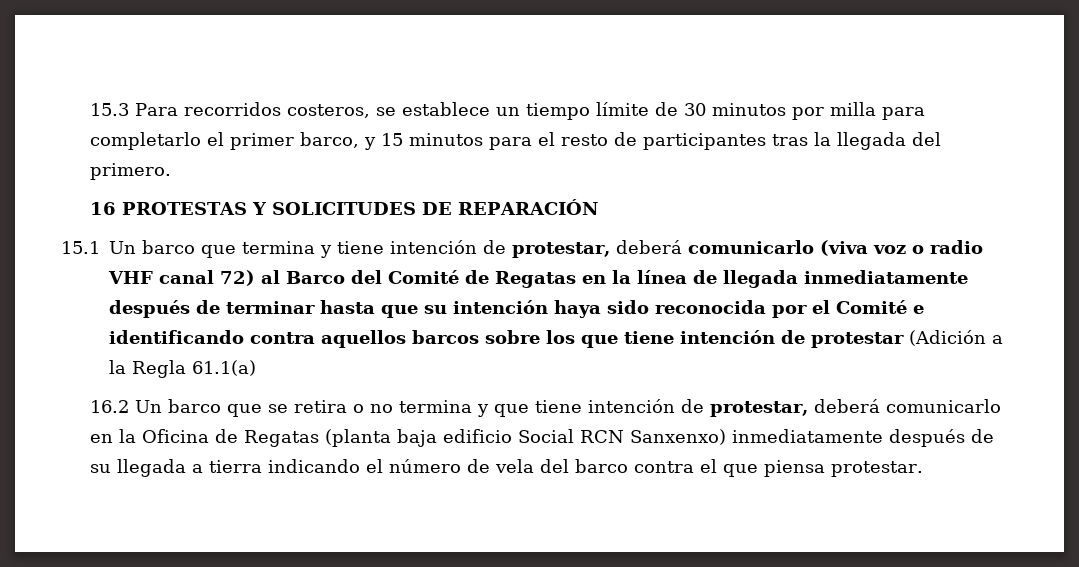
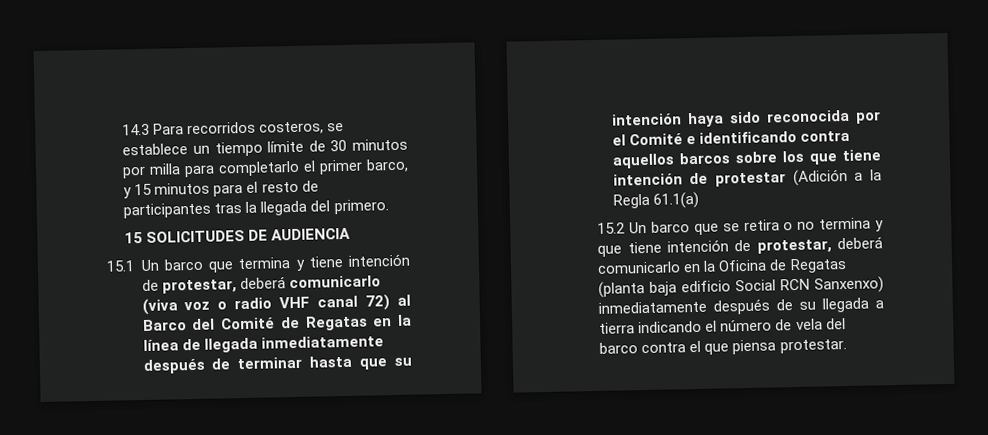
[90,103,130,116] 15.3 -> [122,123,151,136] 14.3
[90,202,268,215] 16 PROTESTAS Y -> [124,231,144,244] 15
[458,199,599,215] REPARACIÓN -> [271,227,352,241] AUDIENCIA
[90,400,130,413] 16.2 -> [597,222,626,234] 15.2

